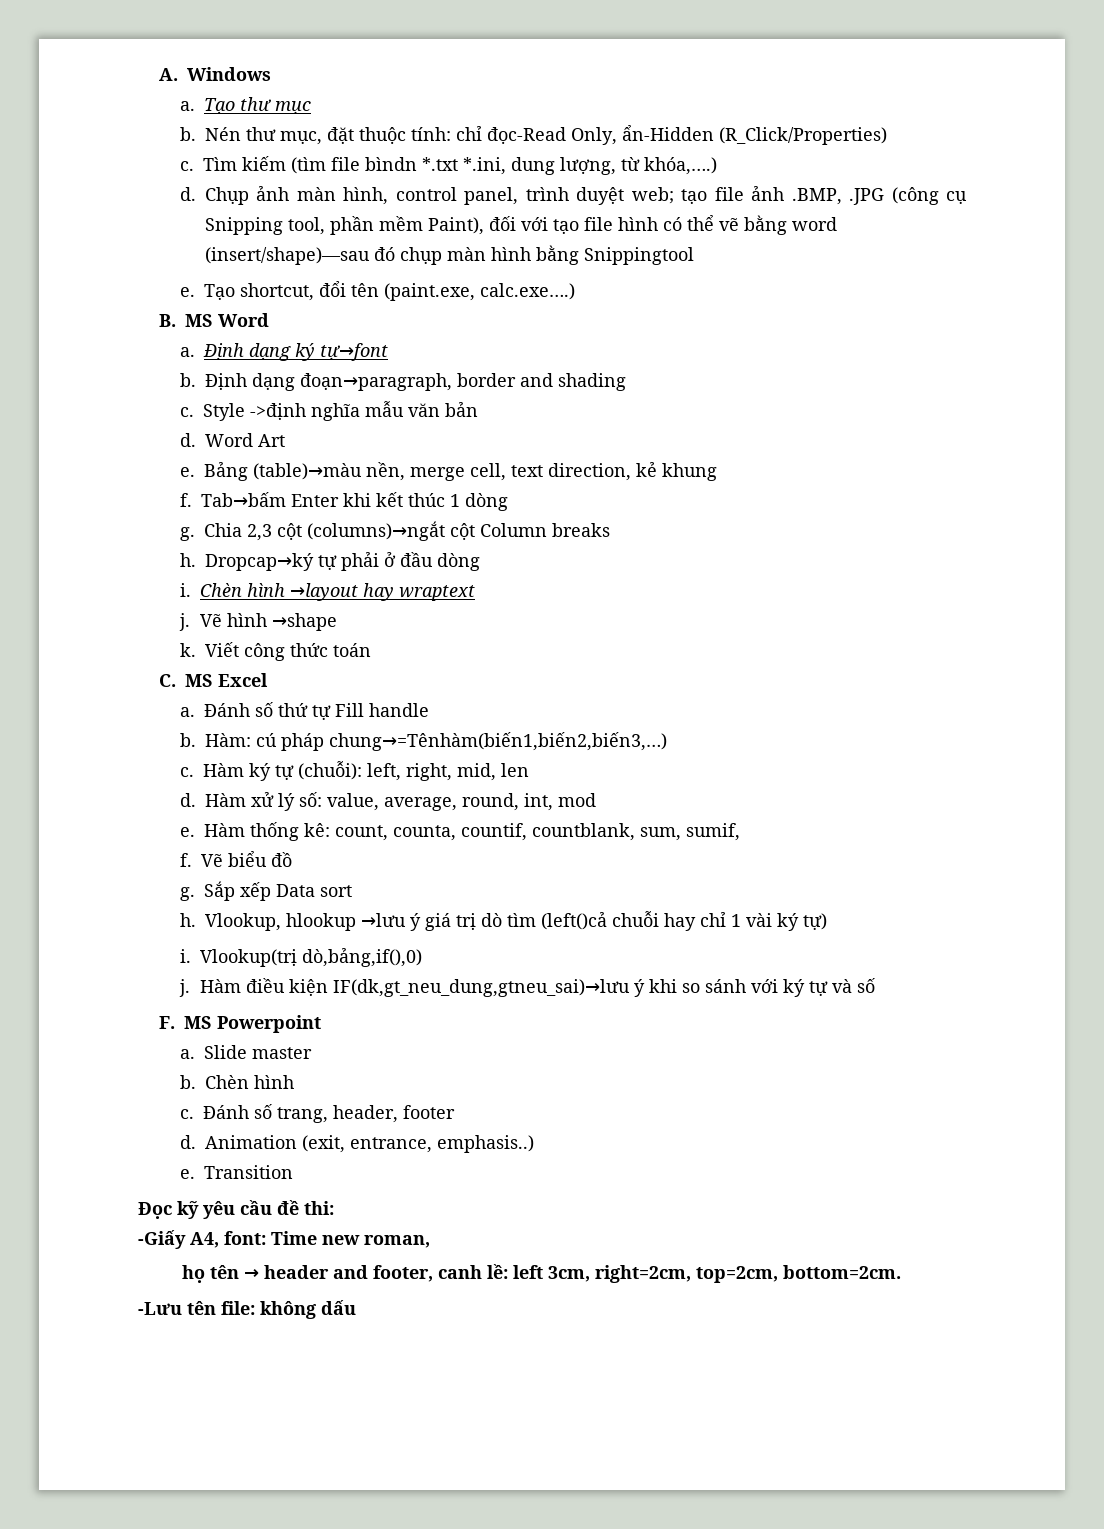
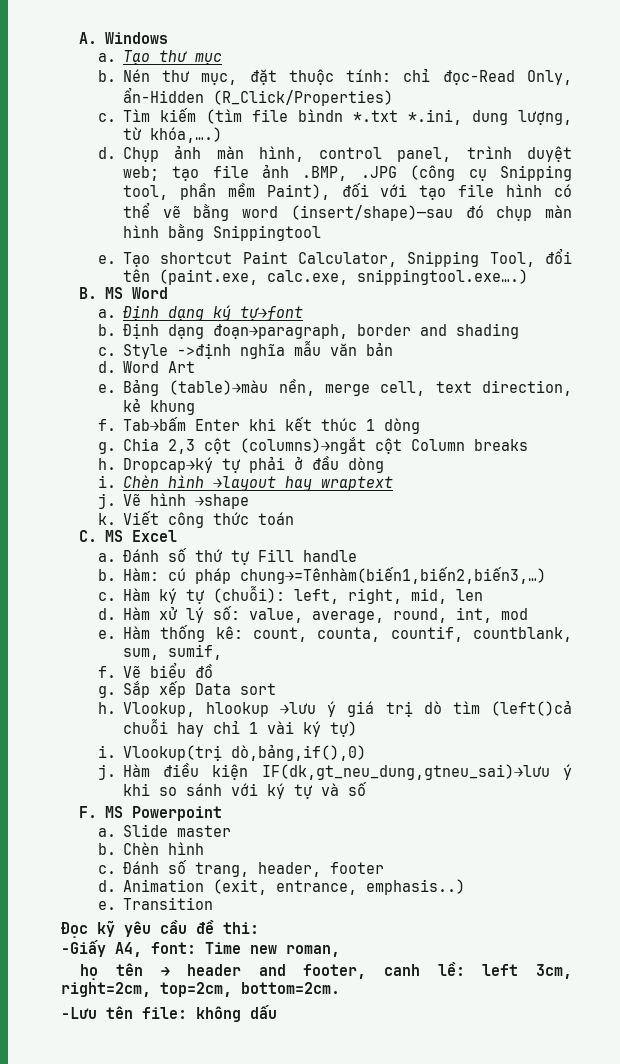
[239,283,314,301] shortcut, -> [160,251,535,267] shortcut Paint Calculator, Snipping Tool,
[479,283,575,300] calc.exe….) -> [266,269,528,285] calc.exe, snippingtool.exe….)

